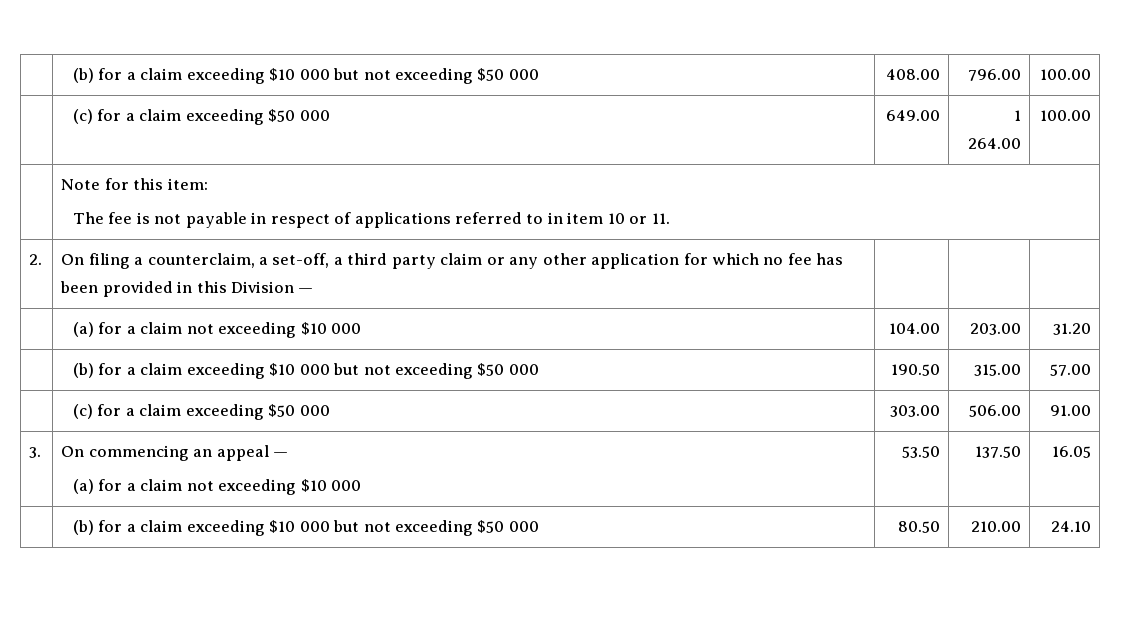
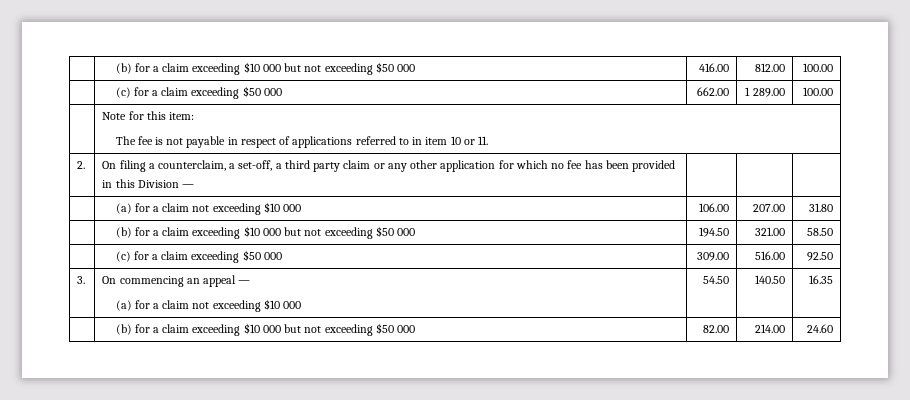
[885,69,940,80] [967,69,1021,81] 408.00 | 796.00 -> [698,63,729,72] [754,63,785,72] 416.00 | 812.00
[885,110,940,121] [1013,110,1021,121] [967,138,1021,149] 649.00 | 1 264.00 -> [696,87,729,96] [745,87,785,97] 662.00 | 1 289.00
[888,323,940,334] [969,323,1021,335] [1052,323,1091,335] 104.00 | 203.00 | 31.20 -> [698,203,729,212] [752,204,785,212] [808,203,833,212] 106.00 | 207.00 | 31.80
[890,364,940,376] [973,364,1021,376] [1049,364,1091,376] [72,404,330,420] [889,405,940,417] [968,405,1021,417] [1049,405,1091,416] 190.50 | 315.00 | 57.00 // | (c) for a claim exceeding $50 000 | 303.00 | 506.00 | 91.00 -> [698,227,729,237] [754,227,785,236] [806,228,833,236] [115,250,282,263] [696,252,729,261] [754,251,785,260] [806,252,833,261] 194.50 | 321.00 | 58.50 // | (c) for a claim exceeding $50 000 | 309.00 | 516.00 | 92.50
[901,446,940,458] [974,446,1021,458] [1051,446,1091,458] 53.50 | 137.50 | 16.05 -> [702,276,729,284] [754,275,785,284] [808,275,833,284] 54.50 | 140.50 | 16.35
[897,521,940,533] [970,521,1021,532] [1050,521,1091,532] 80.50 | 210.00 | 24.10 -> [702,325,729,333] [754,324,785,333] [806,324,833,333] 82.00 | 214.00 | 24.60

